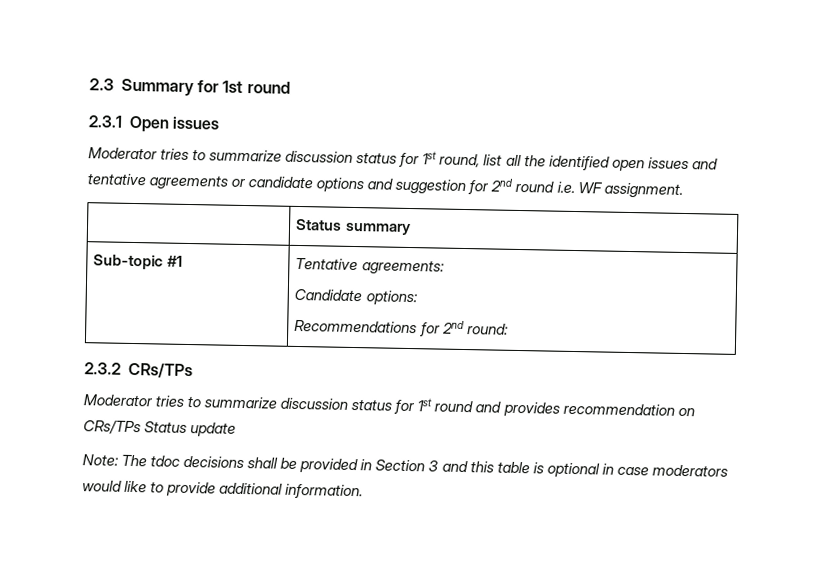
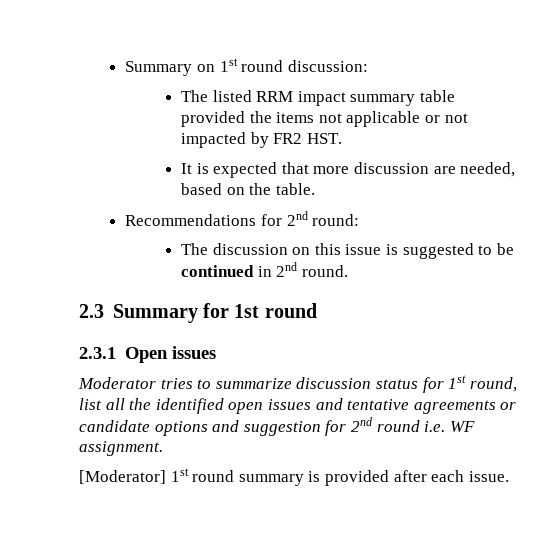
(89, 84) none -> [125,58,368,76] [180,90,455,106] [180,111,468,127] [180,132,342,148] [180,162,516,178] [180,183,315,195] [125,211,360,226] [180,243,514,259] [180,262,348,277] Summary on 1st round discussion: // The listed RRM impact summary table provided the items not applicable or not impacted by FR2 HST. // It is expected that more discussion are needed, based on the table. // Recommendations for 2nd round: // The discussion on this issue is suggested to be continued in 2nd round. //
[295,218,411,236] [93,254,183,270] [295,257,445,275] [294,288,418,306] [294,319,509,337] [84,362,193,379] [83,394,695,417] [83,419,237,437] [82,454,728,478] [82,480,364,500] // | Status summary // Sub-topic #1 | Tentative agreements: // Candidate options: // Recommendations for 2nd round: // 2.3.2 CRs/TPs // Moderator tries to summarize discussion status for 1st round and provides recommendation on CRs/TPs Status update // Note: The tdoc decisions shall be provided in Section 3 and this table is optional in case moderators would like to provide additional information. -> [79,468,509,486] // [Moderator] 1st round summary is provided after each issue.

